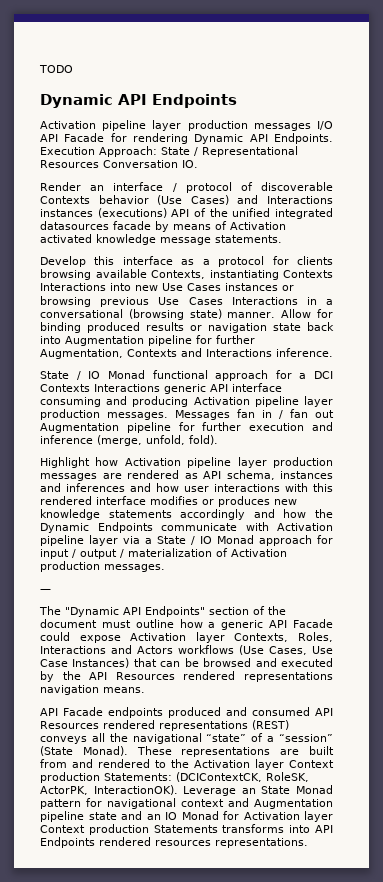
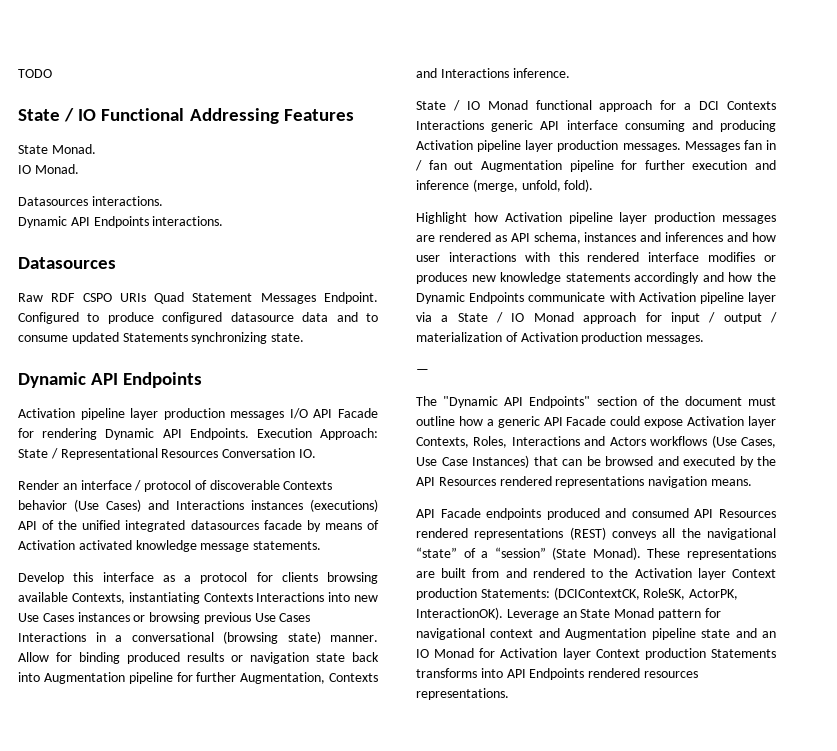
(73, 69) none -> [18,108,354,124] [18,144,96,154] [18,164,79,174] [18,196,163,206] [18,216,224,228] [18,257,116,269] [18,292,378,304] [18,312,378,324] [18,332,305,344] // State / IO Functional Addressing Features // State Monad. // IO Monad. // Datasources interactions. // Dynamic API Endpoints interactions. // Datasources // Raw RDF CSPO URIs Quad Statement Messages Endpoint. Configured to produce configured datasource data and to consume updated Statements synchronizing state.

